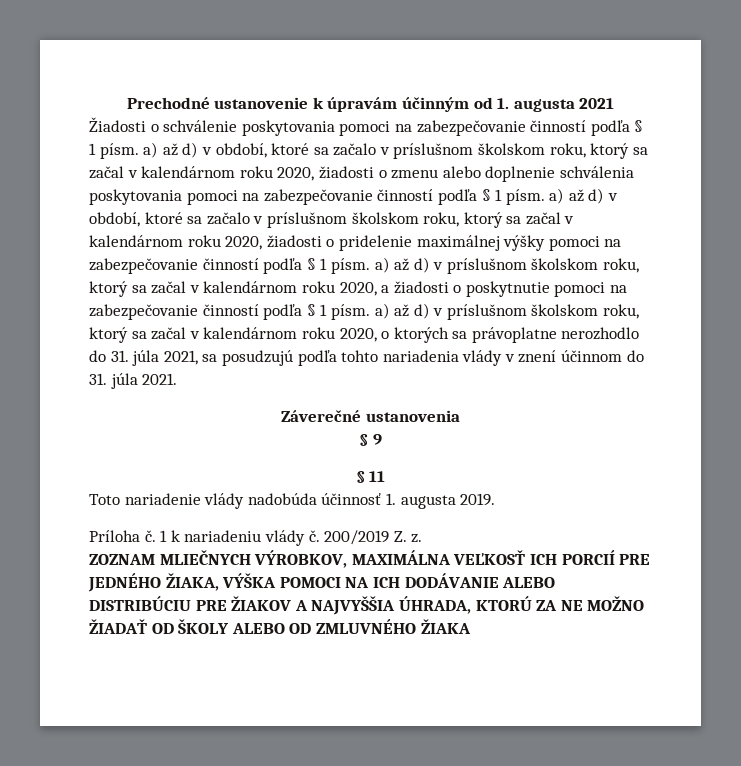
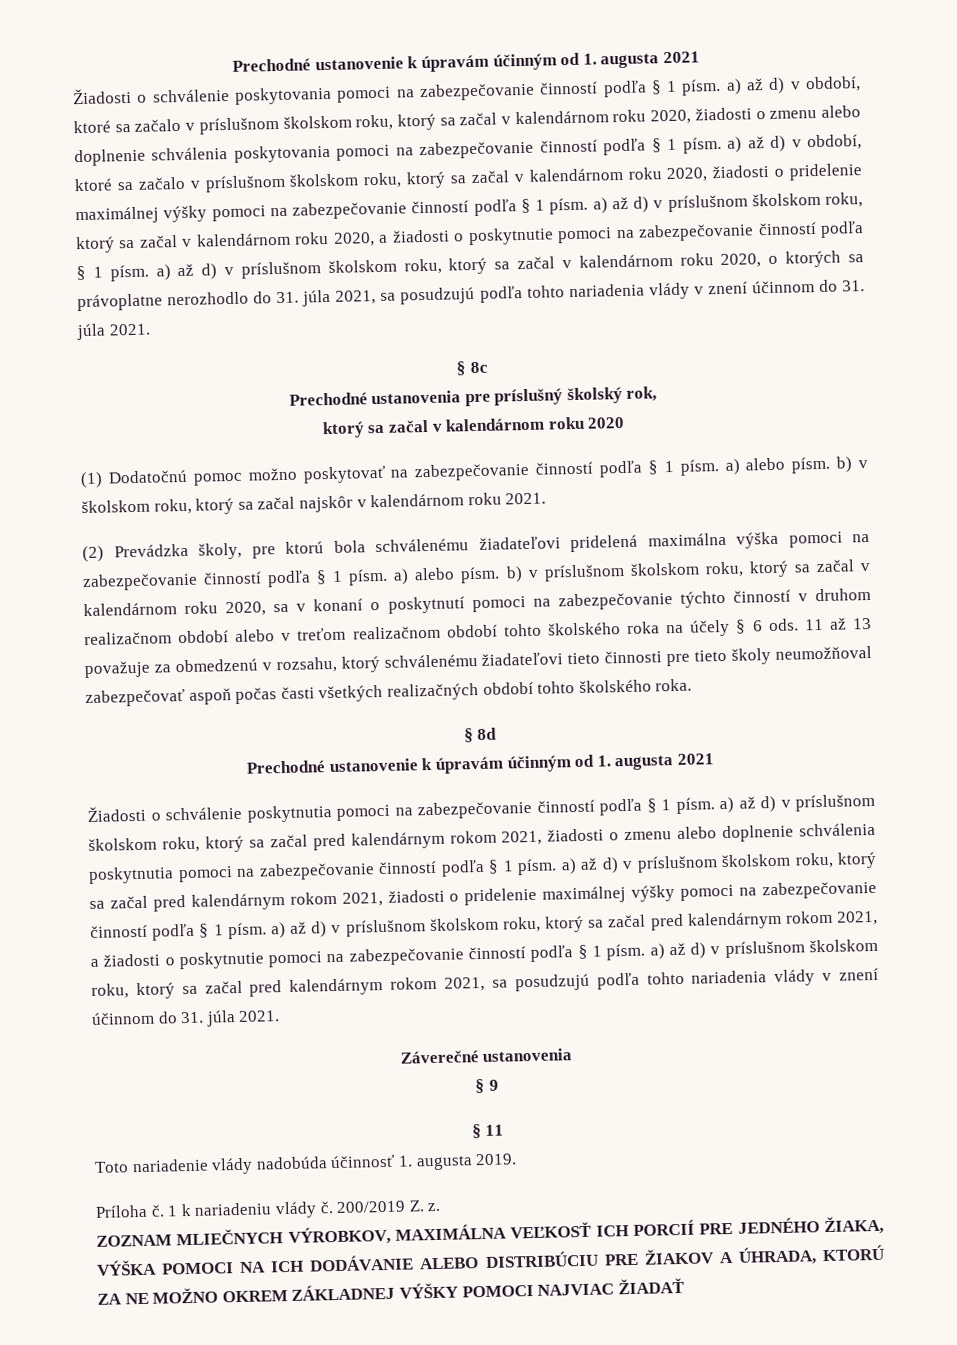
(178, 379) none -> [456,361,488,376] [288,386,658,407] [321,416,626,439] [80,456,868,489] [81,492,547,515] [82,531,870,563] [82,559,871,592] [83,587,871,617] [84,617,873,646] [84,645,872,679] [85,678,693,708] [463,727,498,743] [246,753,714,774] [87,793,875,823] [88,822,877,853] [88,851,877,884] [89,880,877,912] [90,910,878,941] [90,938,878,970] [91,967,880,1000] [91,1010,281,1027] // § 8c // Prechodné ustanovenia pre príslušný školský rok, // ktorý sa začal v kalendárnom roku 2020 // (1) Dodatočnú pomoc možno poskytovať na zabezpečovanie činností podľa § 1 písm. a) alebo písm. b) v školskom roku, ktorý sa začal najskôr v kalendárnom roku 2021. // (2) Prevádzka školy, pre ktorú bola schválenému žiadateľovi pridelená maximálna výška pomoci na zabezpečovanie činností podľa § 1 písm. a) alebo písm. b) v príslušnom školskom roku, ktorý sa začal v kalendárnom roku 2020, sa v konaní o poskytnutí pomoci na zabezpečovanie týchto činností v druhom realizačnom období alebo v treťom realizačnom období tohto školského roka na účely § 6 ods. 11 až 13 považuje za obmedzenú v rozsahu, ktorý schválenému žiadateľovi tieto činnosti pre tieto školy neumožňoval zabezpečovať aspoň počas časti všetkých realizačných období tohto školského roka. // § 8d // Prechodné ustanovenie k úpravám účinným od 1. augusta 2021 // Žiadosti o schválenie poskytnutia pomoci na zabezpečovanie činností podľa § 1 písm. a) až d) v príslušnom školskom roku, ktorý sa začal pred kalendárnym rokom 2021, žiadosti o zmenu alebo doplnenie schválenia poskytnutia pomoci na zabezpečovanie činností podľa § 1 písm. a) až d) v príslušnom školskom roku, ktorý sa začal pred kalendárnym rokom 2021, žiadosti o pridelenie maximálnej výšky pomoci na zabezpečovanie činností podľa § 1 písm. a) až d) v príslušnom školskom roku, ktorý sa začal pred kalendárnym rokom 2021, a žiadosti o poskytnutie pomoci na zabezpečovanie činností podľa § 1 písm. a) až d) v príslušnom školskom roku, ktorý sa začal pred kalendárnym rokom 2021, sa posudzujú podľa tohto nariadenia vlády v znení účinnom do 31. júla 2021.
[311,596,396,615] NAJVYŠŠIA -> (734, 1257) none
[89,619,471,634] ŽIADAŤ OD ŠKOLY ALEBO OD ZMLUVNÉHO ŽIAKA -> [221,1277,685,1303] OKREM ZÁKLADNEJ VÝŠKY POMOCI NAJVIAC ŽIADAŤ

